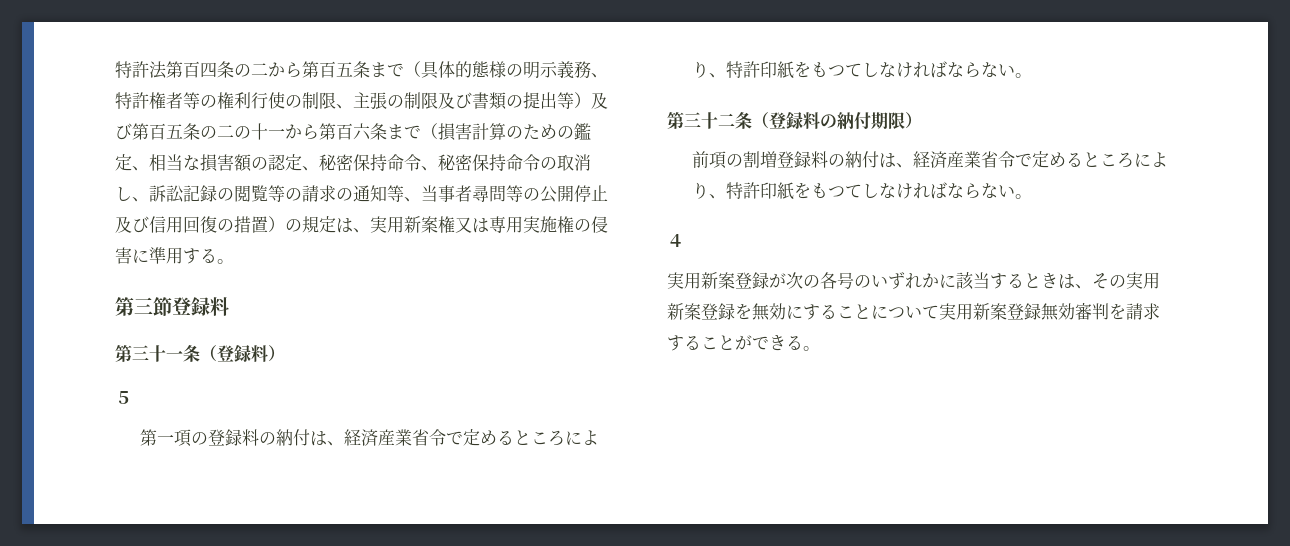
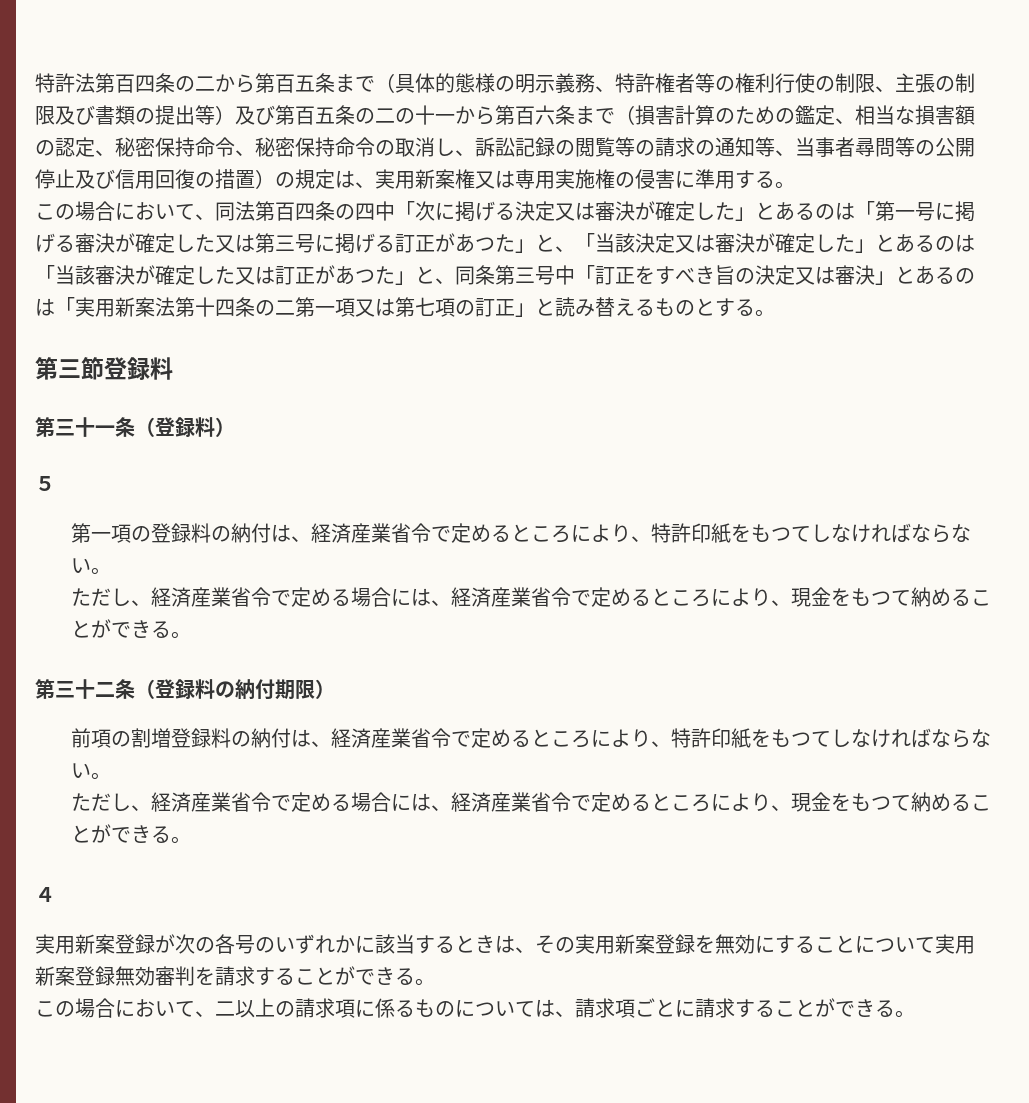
(234, 261) none -> [35,201,975,222] [35,233,975,254] [35,265,975,285] [35,297,775,317] // この場合において、同法第百四条の四中「次に掲げる決定又は審決が確定した」とあるのは「第一号に掲げる審決が確定した又は第三号に掲げる訂正があつた」と、「当該決定又は審決が確定した」とあるのは「当該審決が確定した又は訂正があつた」と、同条第三号中「訂正をすべき旨の決定又は審決」とあるのは「実用新案法第十四条の二第一項又は第七項の訂正」と読み替えるものとする。
(1032, 75) none -> [70,587,991,607] [70,619,191,639] // ただし、経済産業省令で定める場合には、経済産業省令で定めるところにより、現金をもつて納めることができる。
(1032, 196) none -> [70,792,991,812] [70,824,191,844] // ただし、経済産業省令で定める場合には、経済産業省令で定めるところにより、現金をもつて納めることができる。
(820, 348) none -> [35,998,915,1018] // この場合において、二以上の請求項に係るものについては、請求項ごとに請求することができる。

